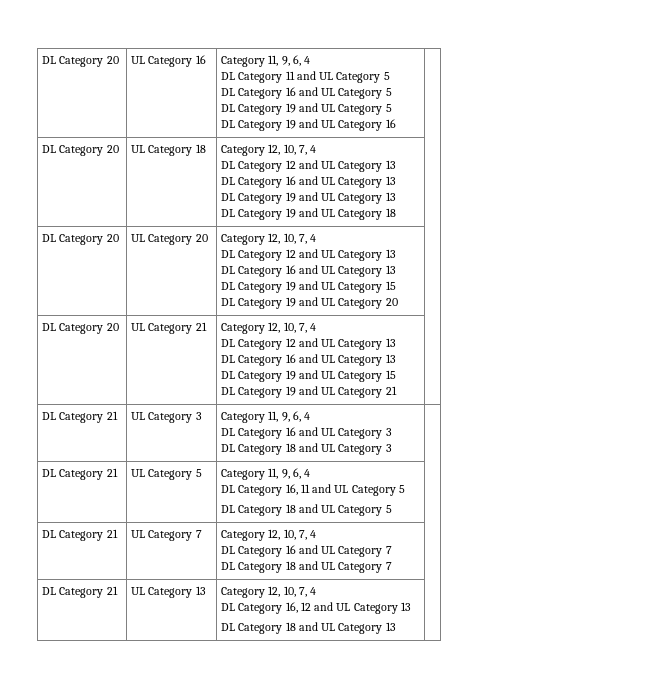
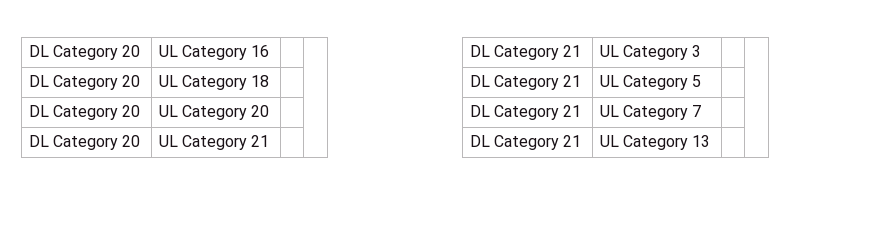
[221,55,311,67] [221,71,390,83] [221,87,392,99] [221,103,392,115] [221,119,396,131] Category 11, 9, 6, 4 // DL Category 11 and UL Category 5 // DL Category 16 and UL Category 5 // DL Category 19 and UL Category 5 // DL Category 19 and UL Category 16 -> (270, 51) none
[221,144,317,156] [221,160,396,172] [221,176,396,188] [221,192,396,204] [221,208,396,220] Category 12, 10, 7, 4 // DL Category 12 and UL Category 13 // DL Category 16 and UL Category 13 // DL Category 19 and UL Category 13 // DL Category 19 and UL Category 18 -> (270, 81) none
[221,233,317,245] [221,249,396,261] [221,265,396,277] [221,281,396,293] [221,297,398,309] Category 12, 10, 7, 4 // DL Category 12 and UL Category 13 // DL Category 16 and UL Category 13 // DL Category 19 and UL Category 15 // DL Category 19 and UL Category 20 -> (270, 111) none
[221,322,317,334] [221,338,396,350] [221,354,396,366] [221,370,396,382] [221,386,397,398] Category 12, 10, 7, 4 // DL Category 12 and UL Category 13 // DL Category 16 and UL Category 13 // DL Category 19 and UL Category 15 // DL Category 19 and UL Category 21 -> (270, 141) none
[221,411,311,423] [221,427,392,439] [221,443,392,455] Category 11, 9, 6, 4 // DL Category 16 and UL Category 3 // DL Category 18 and UL Category 3 -> (702, 51) none
[221,468,311,480] [221,484,405,496] [221,504,392,516] Category 11, 9, 6, 4 // DL Category 16, 11 and UL Category 5 // DL Category 18 and UL Category 5 -> (702, 81) none
[221,529,317,541] [221,545,392,557] [221,561,392,573] Category 12, 10, 7, 4 // DL Category 16 and UL Category 7 // DL Category 18 and UL Category 7 -> (702, 111) none
[221,586,317,598] [221,602,411,614] [221,622,396,634] Category 12, 10, 7, 4 // DL Category 16, 12 and UL Category 13 // DL Category 18 and UL Category 13 -> (711, 141) none

